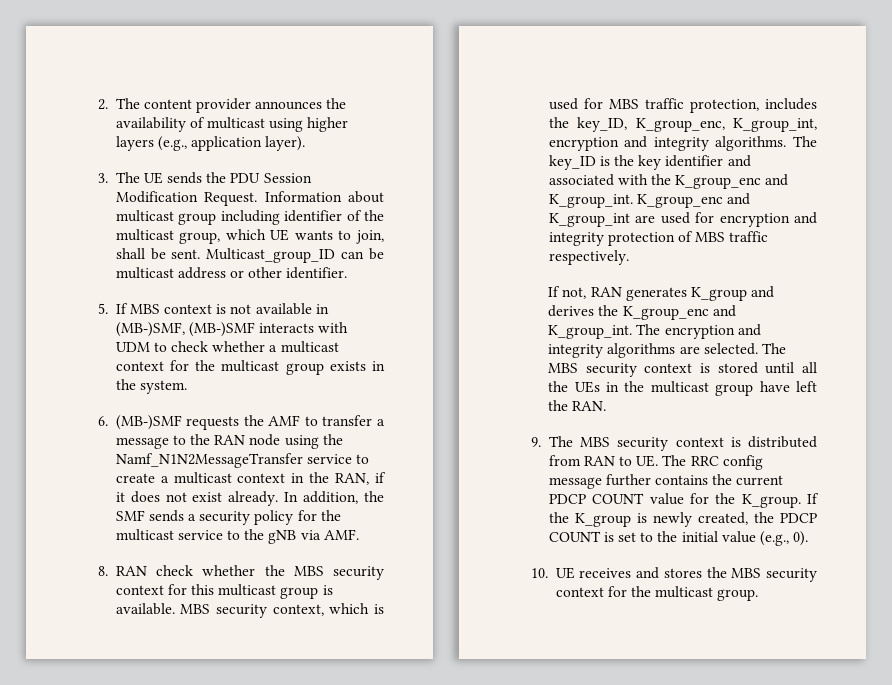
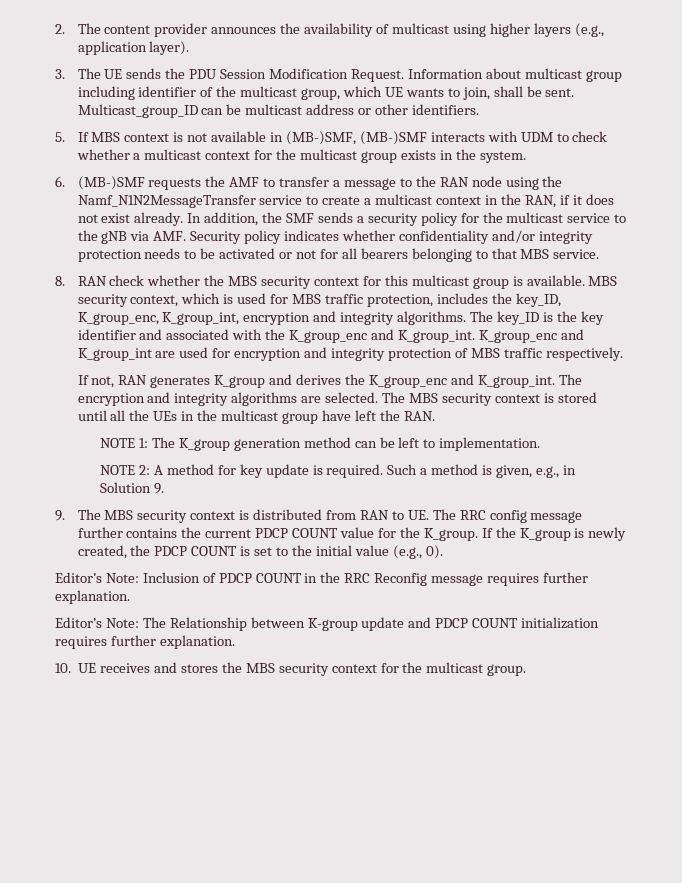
[286,267,348,279] identifier. -> [411,104,479,115] identifiers.
(359, 534) none -> [190,230,593,244] [77,248,600,262] Security policy indicates whether confidentiality and/or integrity protection needs to be activated or not for all bearers belonging to that MBS service.
(607, 406) none -> [100,437,541,451] [100,464,576,478] [100,482,165,494] // NOTE 1: The K_group generation method can be left to implementation. // NOTE 2: A method for key update is required. Such a method is given, e.g., in Solution 9.
(809, 538) none -> [55,572,588,586] [55,590,130,604] [55,617,600,631] [55,635,235,649] // Editor’s Note: Inclusion of PDCP COUNT in the RRC Reconfig message requires further explanation. // Editor’s Note: The Relationship between K-group update and PDCP COUNT initialization requires further explanation.

